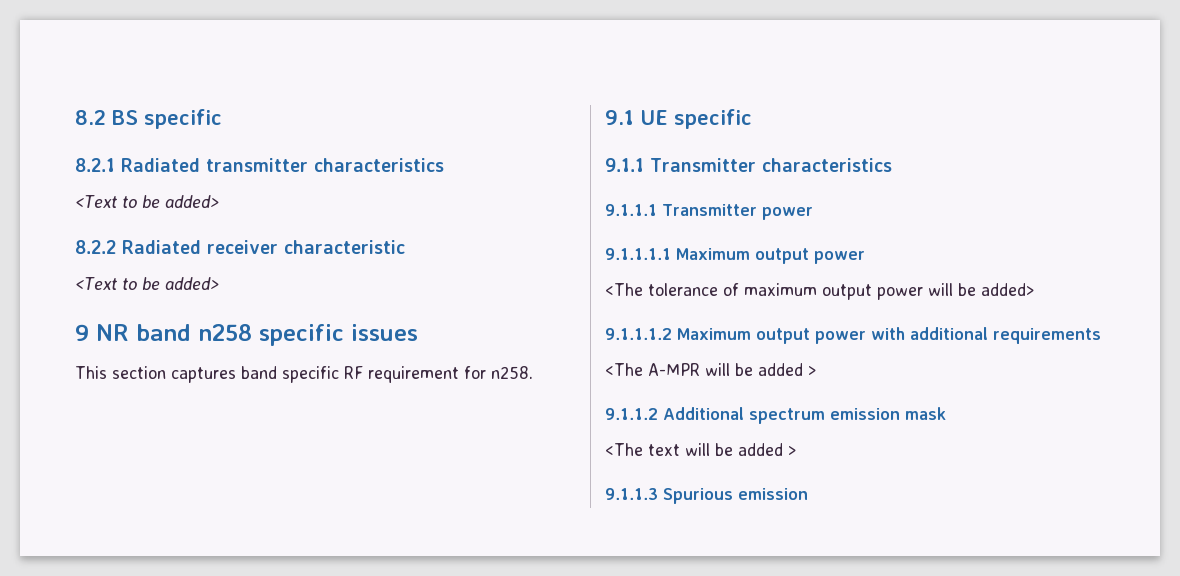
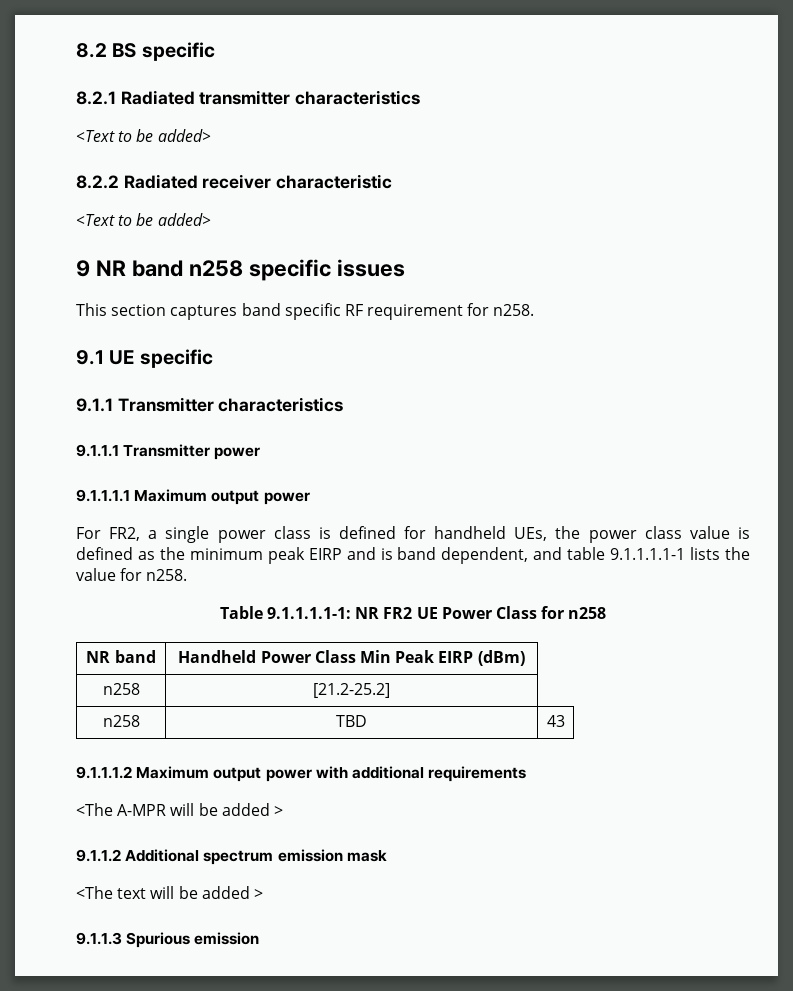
[605,283,1034,300] <The tolerance of maximum output power will be added> -> [76,526,750,543] [76,547,751,564] [76,568,188,581] [219,606,607,619] [86,650,156,663] [178,650,525,666] [102,683,140,695] [313,683,390,698] [102,715,140,727] [336,715,367,727] [546,715,565,727] For FR2, a single power class is defined for handheld UEs, the power class value is defined as the minimum peak EIRP and is band dependent, and table 9.1.1.1.1-1 lists the value for n258. // Table 9.1.1.1.1-1: NR FR2 UE Power Class for n258 // NR band | Handheld Power Class Min Peak EIRP (dBm) // n258 | [21.2-25.2] // n258 | TBD | 43

